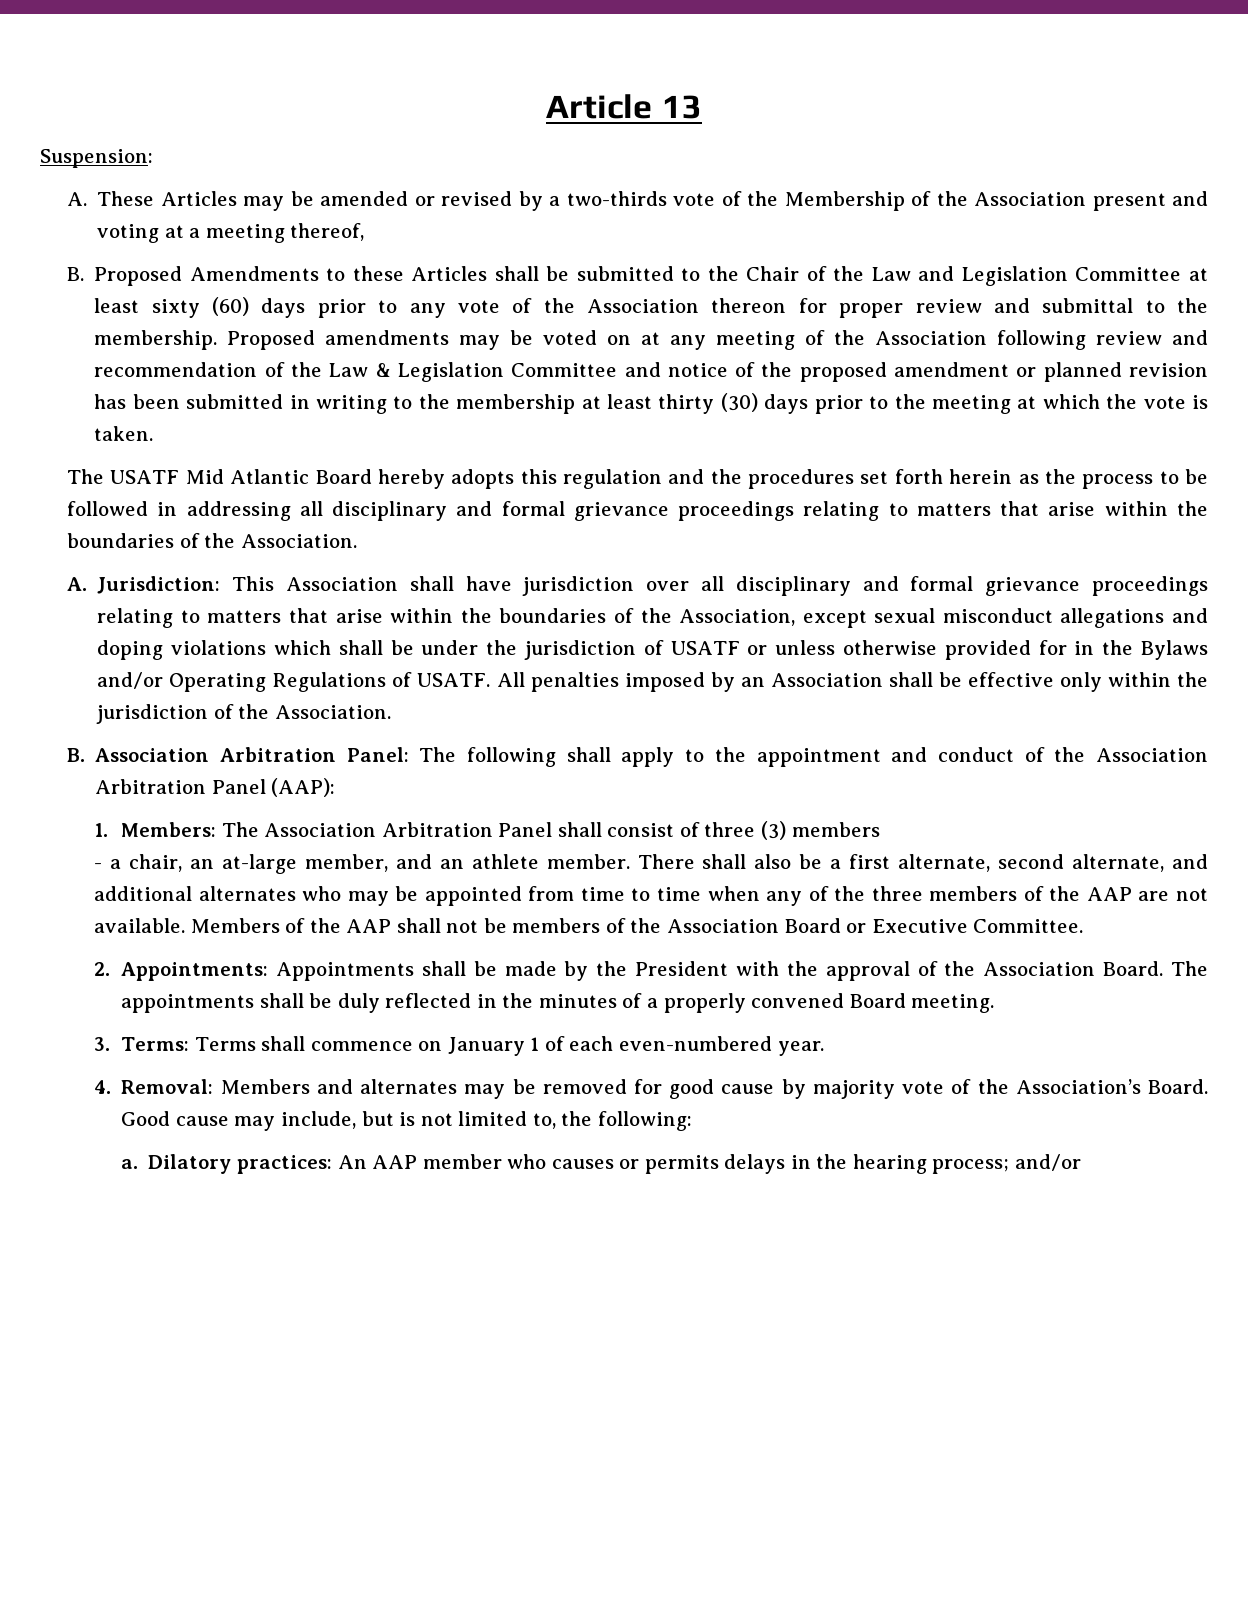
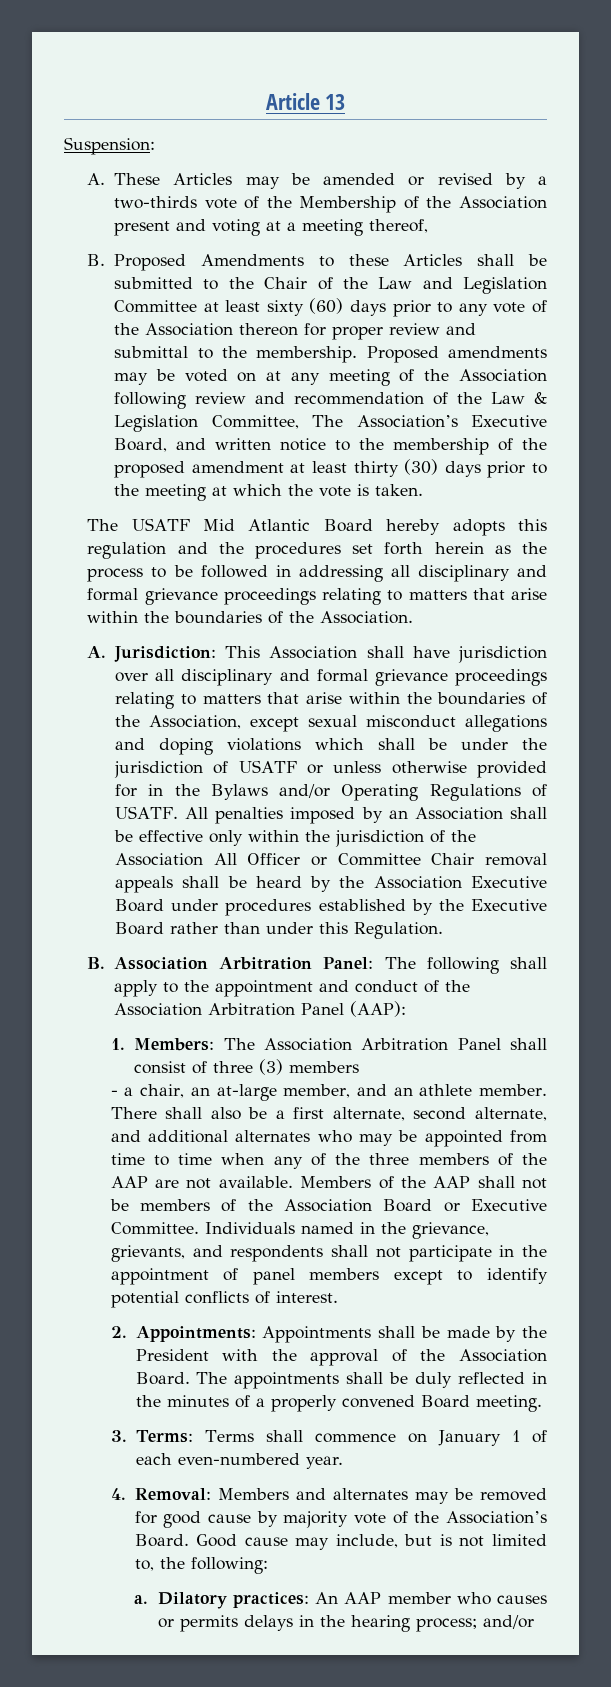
[511,362,1208,382] [94,394,576,414] Committee and notice of the proposed amendment or planned revision has been submitted in writing to the membership -> [211,415,547,429] [114,438,547,455] [114,461,284,478] Committee, The Association’s Executive Board, and written notice to the membership of the proposed amendment
[274,705,391,719] Association. -> [115,853,547,866] [115,876,547,893] [115,899,547,916] [115,922,444,939] Association All Officer or Committee Chair removal appeals shall be heard by the Association Executive Board under procedures established by the Executive Board rather than under this Regulation.
(1084, 926) none -> [204,1222,489,1239] [110,1245,547,1262] [110,1268,548,1285] [110,1291,338,1308] Individuals named in the grievance, grievants, and respondents shall not participate in the appointment of panel members except to identify potential conflicts of interest.

